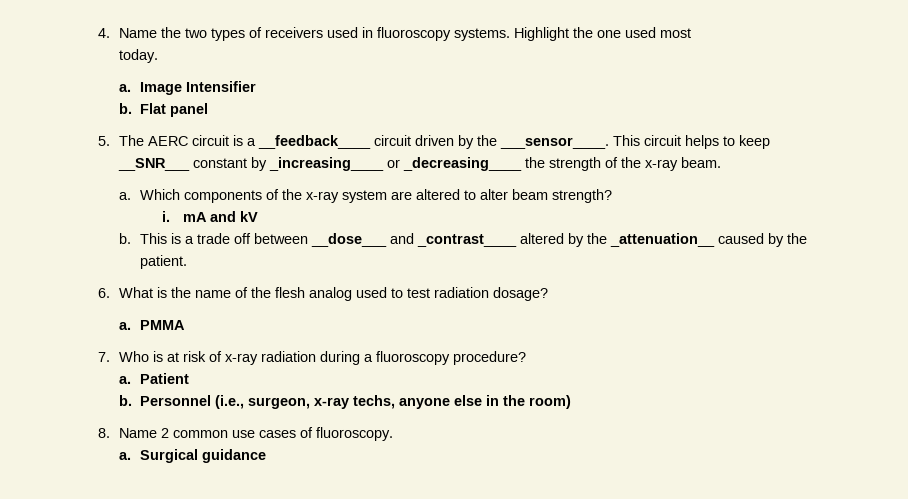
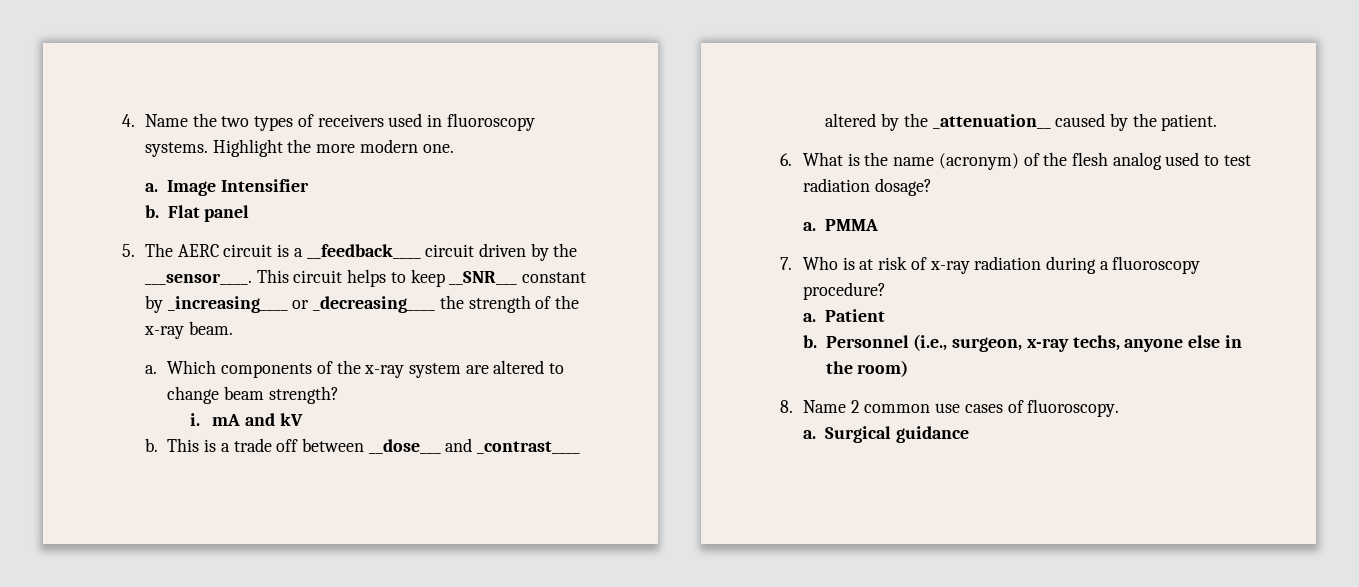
[597,27,692,38] [119,49,159,63] one used most // today. -> [316,139,454,153] more modern one.
[480,189,509,200] alter -> [167,386,220,404] change
(232, 294) none -> [938,153,1019,170] (acronym)

